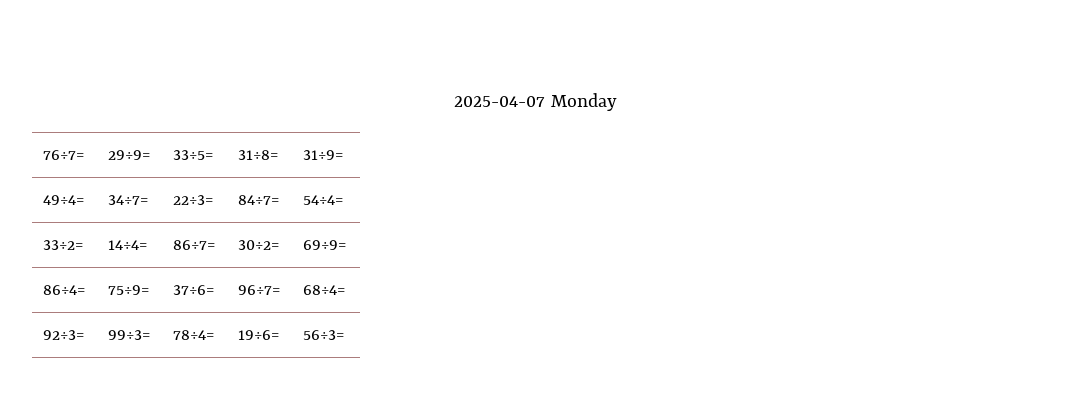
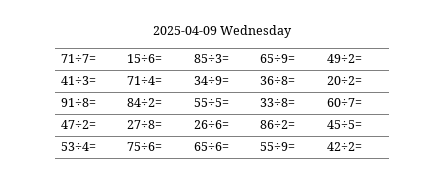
[454,93,617,111] [43,150,85,160] [108,150,151,160] [173,150,214,160] [238,150,279,160] [303,150,344,160] [43,195,85,205] [108,195,149,205] [173,195,214,205] [238,195,280,205] [303,195,344,205] [43,240,84,250] [108,240,148,250] [173,240,216,250] [238,240,280,250] [303,240,347,250] [43,285,86,295] [108,285,150,295] [173,285,215,295] [238,285,281,295] [303,285,346,295] [43,330,85,340] [108,330,151,340] [173,330,215,340] [238,330,280,340] [303,330,345,340] 2025-04-07 Monday // 76÷7= | 29÷9= | 33÷5= | 31÷8= | 31÷9= // 49÷4= | 34÷7= | 22÷3= | 84÷7= | 54÷4= // 33÷2= | 14÷4= | 86÷7= | 30÷2= | 69÷9= // 86÷4= | 75÷9= | 37÷6= | 96÷7= | 68÷4= // 92÷3= | 99÷3= | 78÷4= | 19÷6= | 56÷3= -> [152,25,293,38] [60,54,96,63] [126,54,162,63] [193,54,229,63] [259,54,295,63] [326,54,362,63] [60,76,96,85] [126,76,162,85] [193,76,229,85] [259,76,295,85] [326,76,362,85] [60,98,96,107] [126,98,162,107] [193,98,229,107] [259,98,295,107] [326,98,362,107] [60,120,96,129] [126,120,162,129] [193,120,229,129] [259,120,295,129] [326,120,362,129] [60,142,96,151] [126,142,162,151] [193,142,229,151] [259,142,295,151] [326,142,362,151] 2025-04-09 Wednesday // 71÷7= | 15÷6= | 85÷3= | 65÷9= | 49÷2= // 41÷3= | 71÷4= | 34÷9= | 36÷8= | 20÷2= // 91÷8= | 84÷2= | 55÷5= | 33÷8= | 60÷7= // 47÷2= | 27÷8= | 26÷6= | 86÷2= | 45÷5= // 53÷4= | 75÷6= | 65÷6= | 55÷9= | 42÷2=

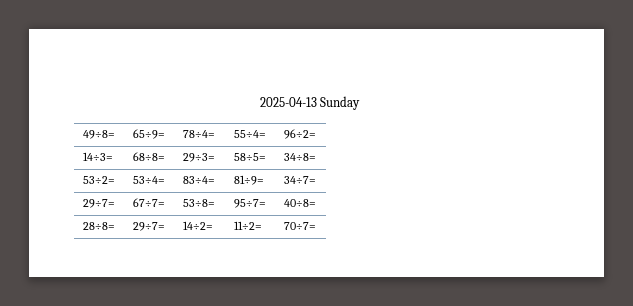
[152,25,293,38] [60,54,96,63] [126,54,162,63] [193,54,229,63] [259,54,295,63] [326,54,362,63] [60,76,96,85] [126,76,162,85] [193,76,229,85] [259,76,295,85] [326,76,362,85] [60,98,96,107] [126,98,162,107] [193,98,229,107] [259,98,295,107] [326,98,362,107] [60,120,96,129] [126,120,162,129] [193,120,229,129] [259,120,295,129] [326,120,362,129] [60,142,96,151] [126,142,162,151] [193,142,229,151] [259,142,295,151] [326,142,362,151] 2025-04-09 Wednesday // 71÷7= | 15÷6= | 85÷3= | 65÷9= | 49÷2= // 41÷3= | 71÷4= | 34÷9= | 36÷8= | 20÷2= // 91÷8= | 84÷2= | 55÷5= | 33÷8= | 60÷7= // 47÷2= | 27÷8= | 26÷6= | 86÷2= | 45÷5= // 53÷4= | 75÷6= | 65÷6= | 55÷9= | 42÷2= -> [259,96,361,110] [82,130,115,139] [132,129,165,139] [182,130,215,138] [233,130,266,138] [283,129,316,139] [82,152,113,161] [132,152,165,161] [182,153,215,162] [233,153,266,161] [283,153,316,161] [82,176,115,184] [132,176,165,184] [182,176,215,184] [233,175,264,185] [283,176,316,184] [82,199,115,208] [132,198,165,207] [182,199,215,207] [233,199,266,208] [283,199,316,207] [82,222,115,230] [132,222,165,231] [182,221,213,230] [233,221,262,230] [283,222,316,230] 2025-04-13 Sunday // 49÷8= | 65÷9= | 78÷4= | 55÷4= | 96÷2= // 14÷3= | 68÷8= | 29÷3= | 58÷5= | 34÷8= // 53÷2= | 53÷4= | 83÷4= | 81÷9= | 34÷7= // 29÷7= | 67÷7= | 53÷8= | 95÷7= | 40÷8= // 28÷8= | 29÷7= | 14÷2= | 11÷2= | 70÷7=

